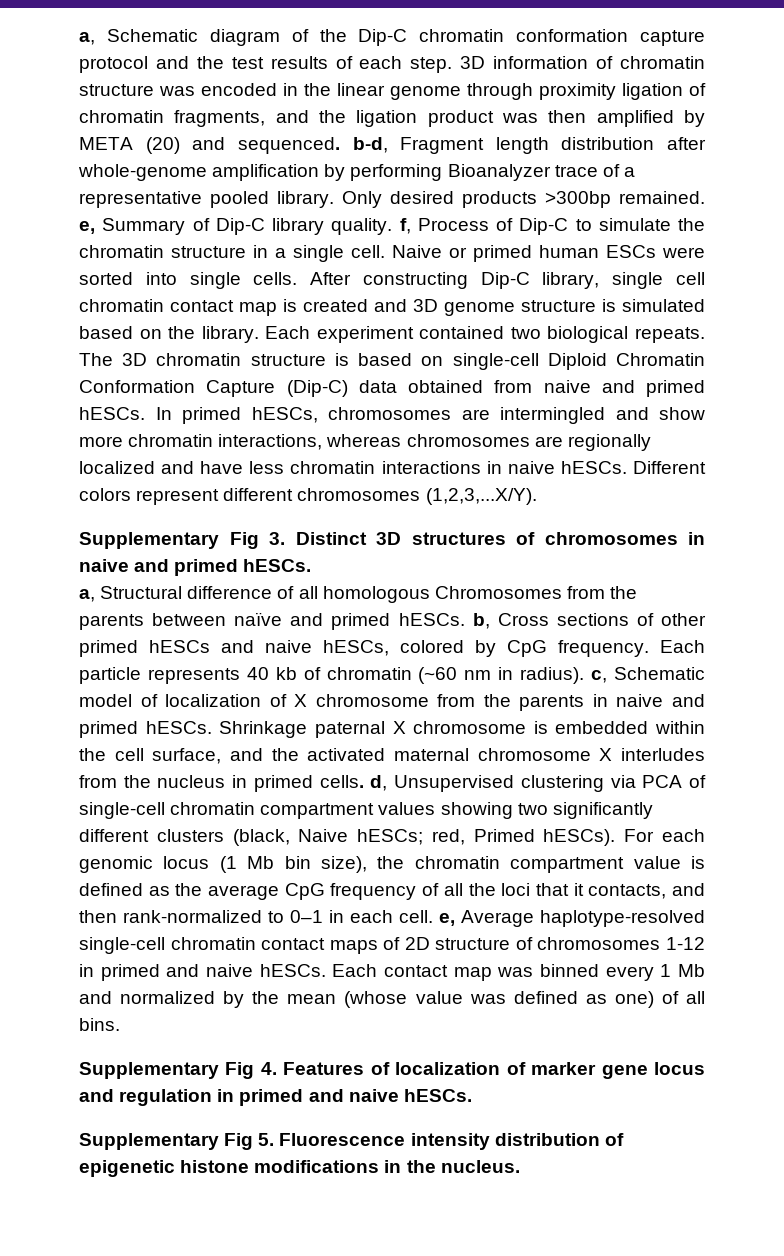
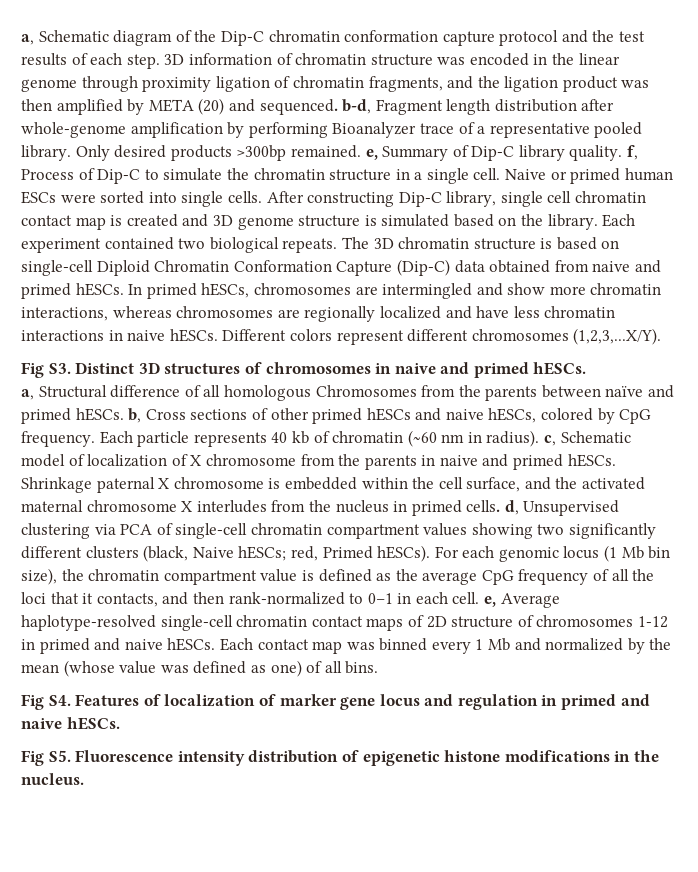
[79,532,285,549] Supplementary Fig 3. -> [21,362,71,378] Fig S3.
[79,1062,277,1079] Supplementary Fig 4. -> [21,694,71,710] Fig S4.
[79,1133,275,1150] Supplementary Fig 5. -> [21,750,71,766] Fig S5.

